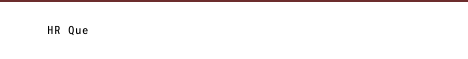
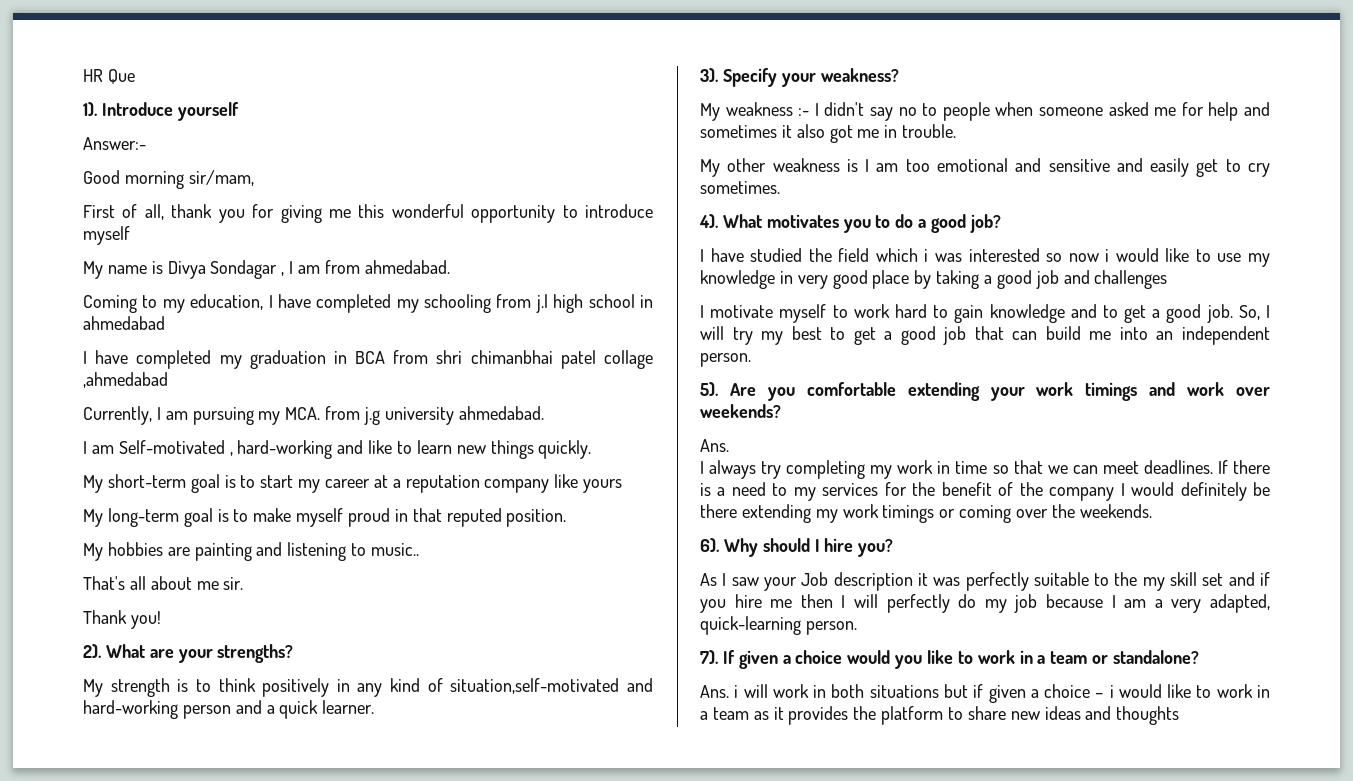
(89, 30) none -> [83,102,239,121] [83,137,146,150] [83,170,254,189] [83,204,654,223] [83,226,130,245] [83,260,450,279] [83,294,654,313] [83,316,165,330] [83,350,653,369] [83,372,168,388] [83,406,544,425] [83,440,592,459] [83,474,623,493] [83,508,567,527] [83,542,420,561] [83,576,244,590] [83,610,161,629] [83,644,294,663] [83,678,653,697] [83,700,375,719] [700,68,899,87] [700,102,1270,121] [700,124,957,143] [700,158,1270,177] [700,181,780,194] [699,214,1001,233] [700,248,1270,267] [700,270,1168,289] [700,304,1270,323] [700,326,1271,345] [700,353,751,367] [700,382,1270,401] [700,404,781,418] [700,439,729,452] [700,460,1270,479] [700,482,1271,501] [700,504,1152,523] [700,538,894,557] [700,572,1270,591] [700,594,1271,613] [700,616,857,635] [700,650,1200,669] [700,684,1270,703] [700,706,1180,725] // 1). Introduce yourself // Answer:- // Good morning sir/mam, // First of all, thank you for giving me this wonderful opportunity to introduce myself // My name is Divya Sondagar , I am from ahmedabad. // Coming to my education, I have completed my schooling from j.l high school in ahmedabad // I have completed my graduation in BCA from shri chimanbhai patel collage ,ahmedabad // Currently, I am pursuing my MCA. from j.g university ahmedabad. // I am Self-motivated , hard-working and like to learn new things quickly. // My short-term goal is to start my career at a reputation company like yours // My long-term goal is to make myself proud in that reputed position. // My hobbies are painting and listening to music.. // That's all about me sir. // Thank you! // 2). What are your strengths? // My strength is to think positively in any kind of situation,self-motivated and hard-working person and a quick learner. // 3). Specify your weakness? // My weakness :- I didn't say no to people when someone asked me for help and sometimes it also got me in trouble. // My other weakness is I am too emotional and sensitive and easily get to cry sometimes. // 4). What motivates you to do a good job? // I have studied the field which i was interested so now i would like to use my knowledge in very good place by taking a good job and challenges // I motivate myself to work hard to gain knowledge and to get a good job. So, I will try my best to get a good job that can build me into an independent person. // 5). Are you comfortable extending your work timings and work over weekends? // Ans. // I always try completing my work in time so that we can meet deadlines. If there is a need to my services for the benefit of the company I would definitely be there extending my work timings or coming over the weekends. // 6). Why should I hire you? // As I saw your Job description it was perfectly suitable to the my skill set and if you hire me then I will perfectly do my job because I am a very adapted, quick-learning person. // 7). If given a choice would you like to work in a team or standalone? // Ans. i will work in both situations but if given a choice – i would like to work in a team as it provides the platform to share new ideas and thoughts

